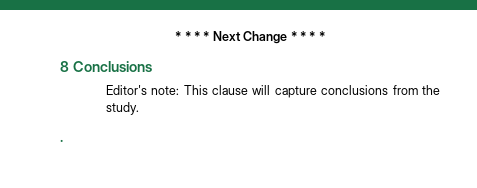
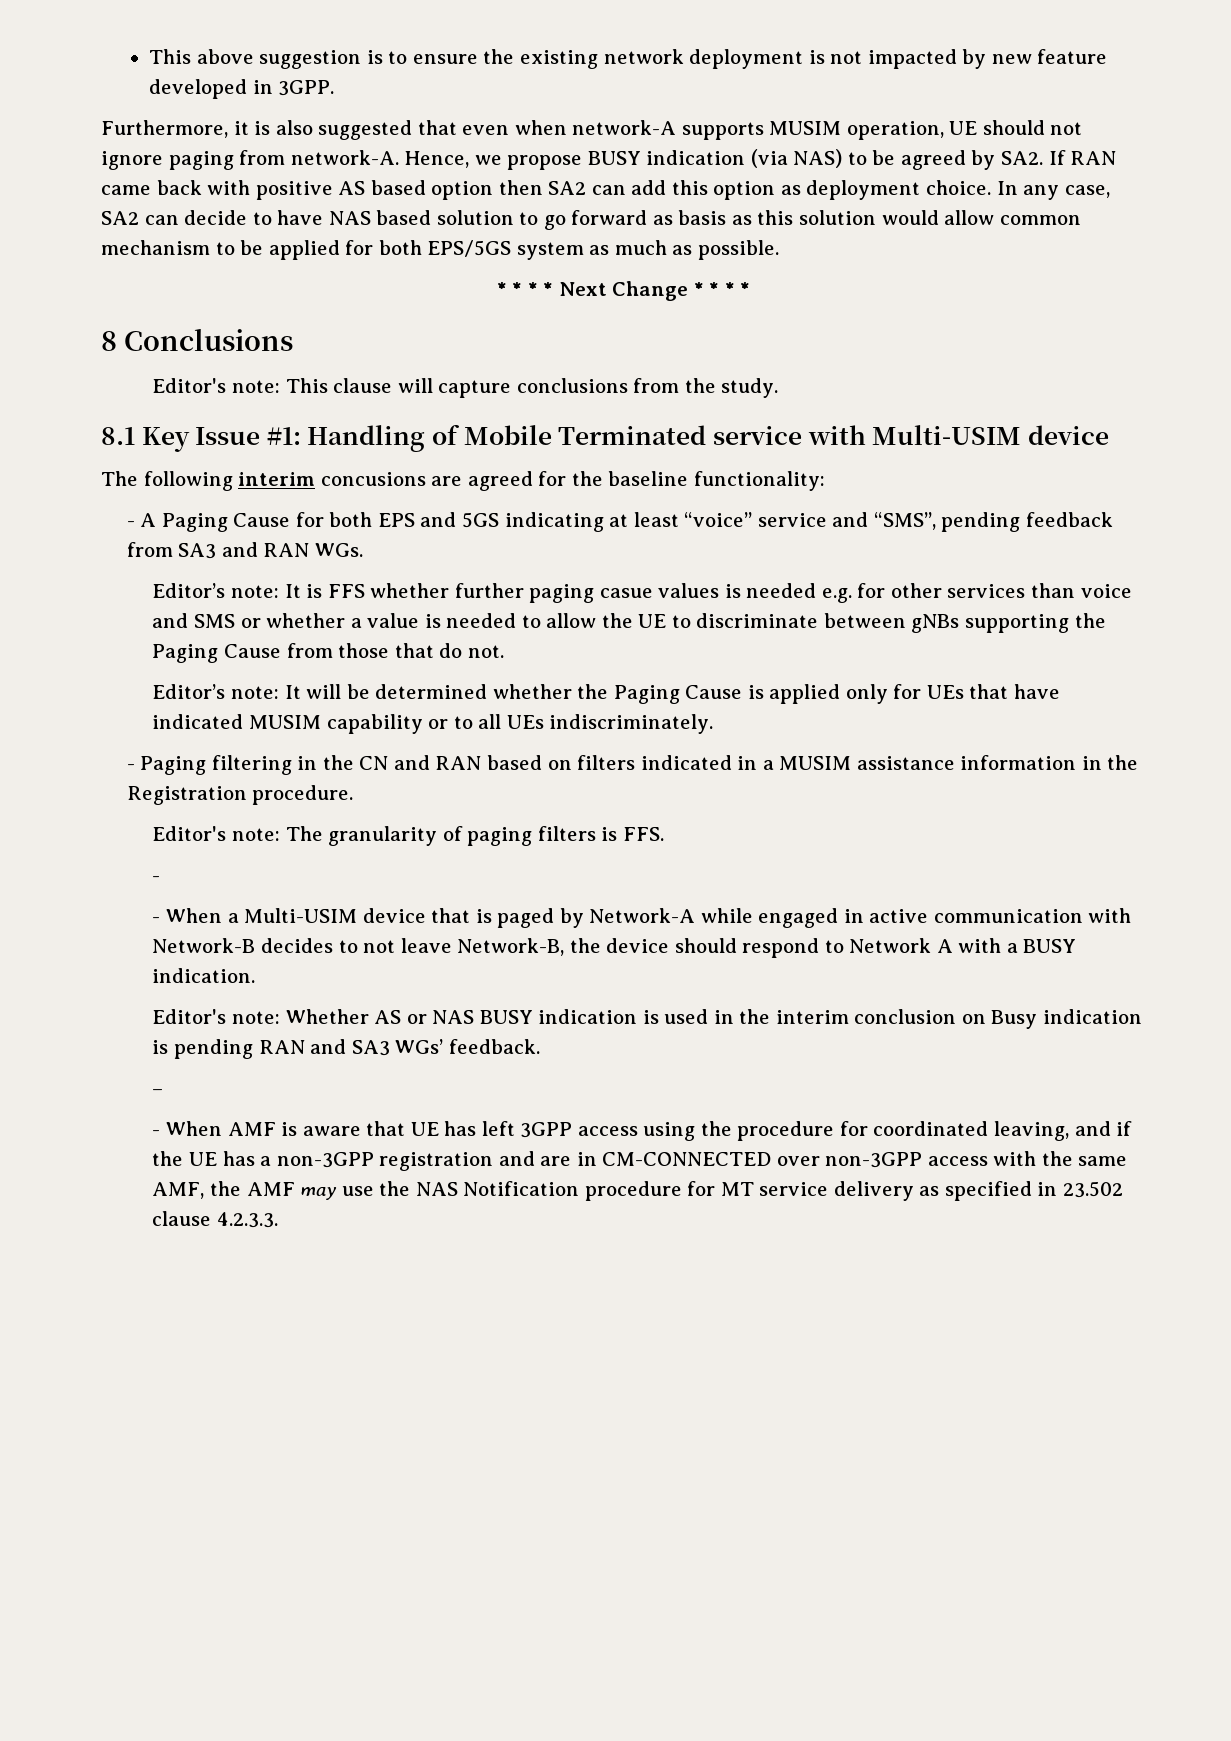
(175, 36) none -> [149,49,1108,69] [149,79,335,99] [101,120,1083,140] [101,149,1117,170] [101,180,1110,200] [101,210,1081,230] [101,240,779,260] This above suggestion is to ensure the existing network deployment is not impacted by new feature developed in 3GPP. // Furthermore, it is also suggested that even when network-A supports MUSIM operation, UE should not ignore paging from network-A. Hence, we propose BUSY indication (via NAS) to be agreed by SA2. If RAN came back with positive AS based option then SA2 can add this option as deployment choice. In any case, SA2 can decide to have NAS based solution to go forward as basis as this solution would allow common mechanism to be applied for both EPS/5GS system as much as possible. //
[60,139,63,142] . -> [101,424,1109,452] [101,471,825,491] [126,512,1113,532] [126,542,363,559] [152,583,1132,603] [152,613,1106,633] [152,643,504,663] [152,684,1061,704] [152,714,714,734] [126,755,1139,775] [126,785,354,805] [152,826,664,846] [152,876,161,882] [152,908,1132,928] [152,938,1077,958] [152,968,256,983] [152,1009,1143,1029] [152,1039,540,1059] [152,1089,164,1095] [152,1121,1133,1141] [152,1151,1128,1171] [152,1181,1124,1201] [152,1211,278,1228] 8.1 Key Issue #1: Handling of Mobile Terminated service with Multi-USIM device // The following interim concusions are agreed for the baseline functionality: // - A Paging Cause for both EPS and 5GS indicating at least “voice” service and “SMS”, pending feedback from SA3 and RAN WGs. // Editor’s note: It is FFS whether further paging casue values is needed e.g. for other services than voice and SMS or whether a value is needed to allow the UE to discriminate between gNBs supporting the Paging Cause from those that do not. // Editor’s note: It will be determined whether the Paging Cause is applied only for UEs that have indicated MUSIM capability or to all UEs indiscriminately. // - Paging filtering in the CN and RAN based on filters indicated in a MUSIM assistance information in the Registration procedure. // Editor's note: The granularity of paging filters is FFS. // - // - When a Multi-USIM device that is paged by Network-A while engaged in active communication with Network-B decides to not leave Network-B, the device should respond to Network A with a BUSY indication. // Editor's note: Whether AS or NAS BUSY indication is used in the interim conclusion on Busy indication is pending RAN and SA3 WGs’ feedback. // – // - When AMF is aware that UE has left 3GPP access using the procedure for coordinated leaving, and if the UE has a non-3GPP registration and are in CM-CONNECTED over non-3GPP access with the same AMF, the AMF may use the NAS Notification procedure for MT service delivery as specified in 23.502 clause 4.2.3.3.

